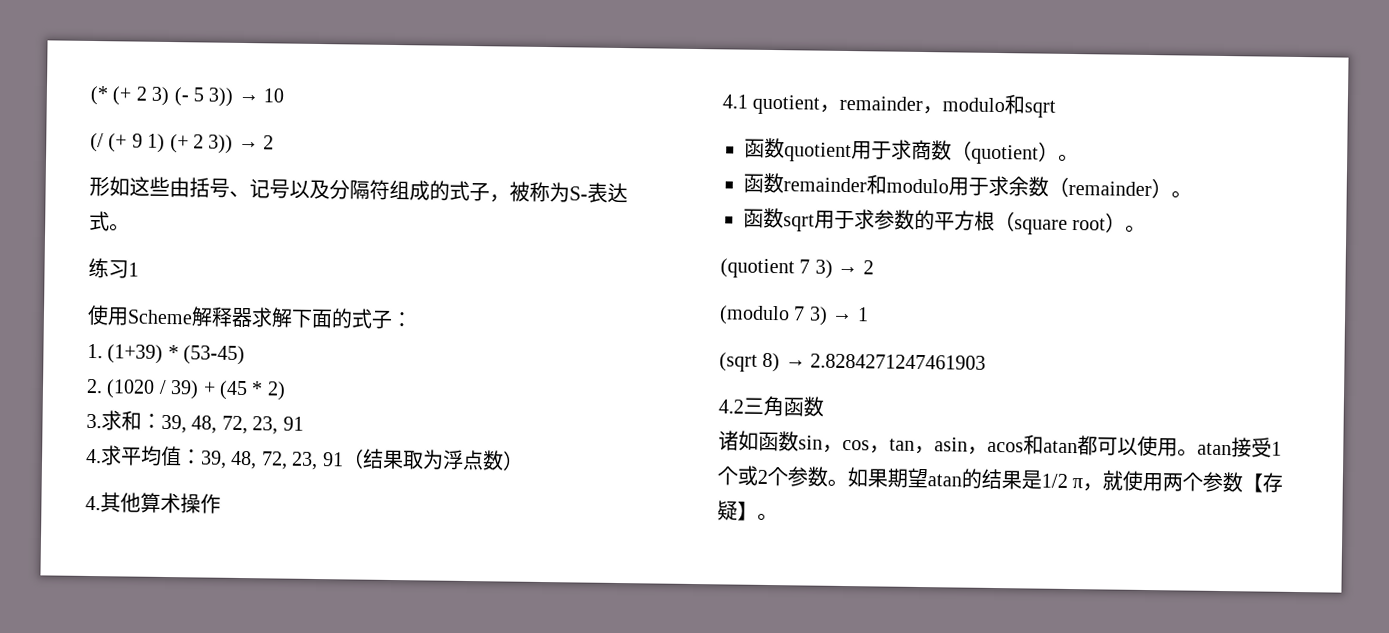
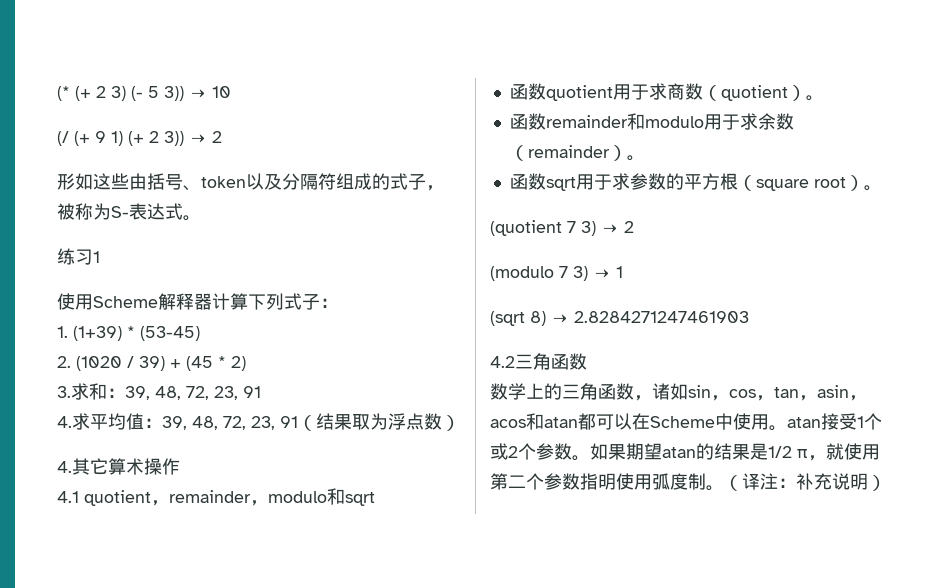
[249,178,290,199] 记号 -> [201,176,246,188] token
[251,307,353,329] 求解下面的 -> [212,293,284,310] 计算下列
[120,492,141,513] 他 -> [90,458,108,475] 它
[718,430,799,452] 诸如函数 -> [490,383,688,401] 数学上的三角函数，诸如
(1138, 446) none -> [632,413,733,430] 在Scheme中
[1162,471,1284,493] [717,500,778,522] 两个参数【存疑】。 -> [490,473,886,491] 第二个参数指明使用弧度制。（译注：补充说明）

